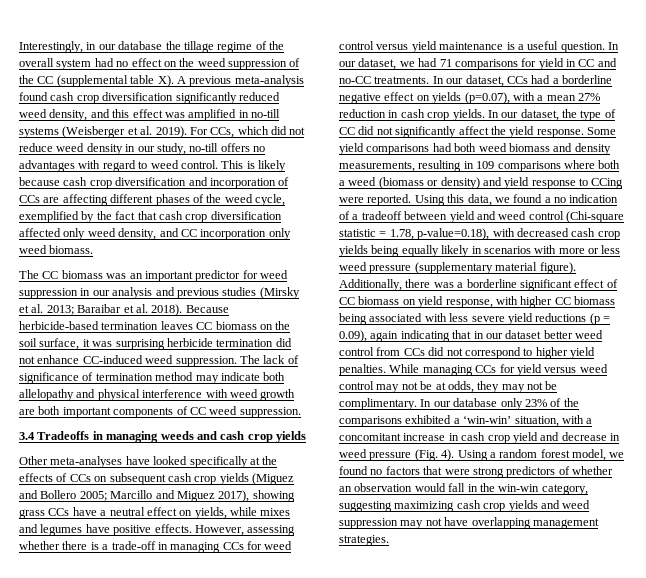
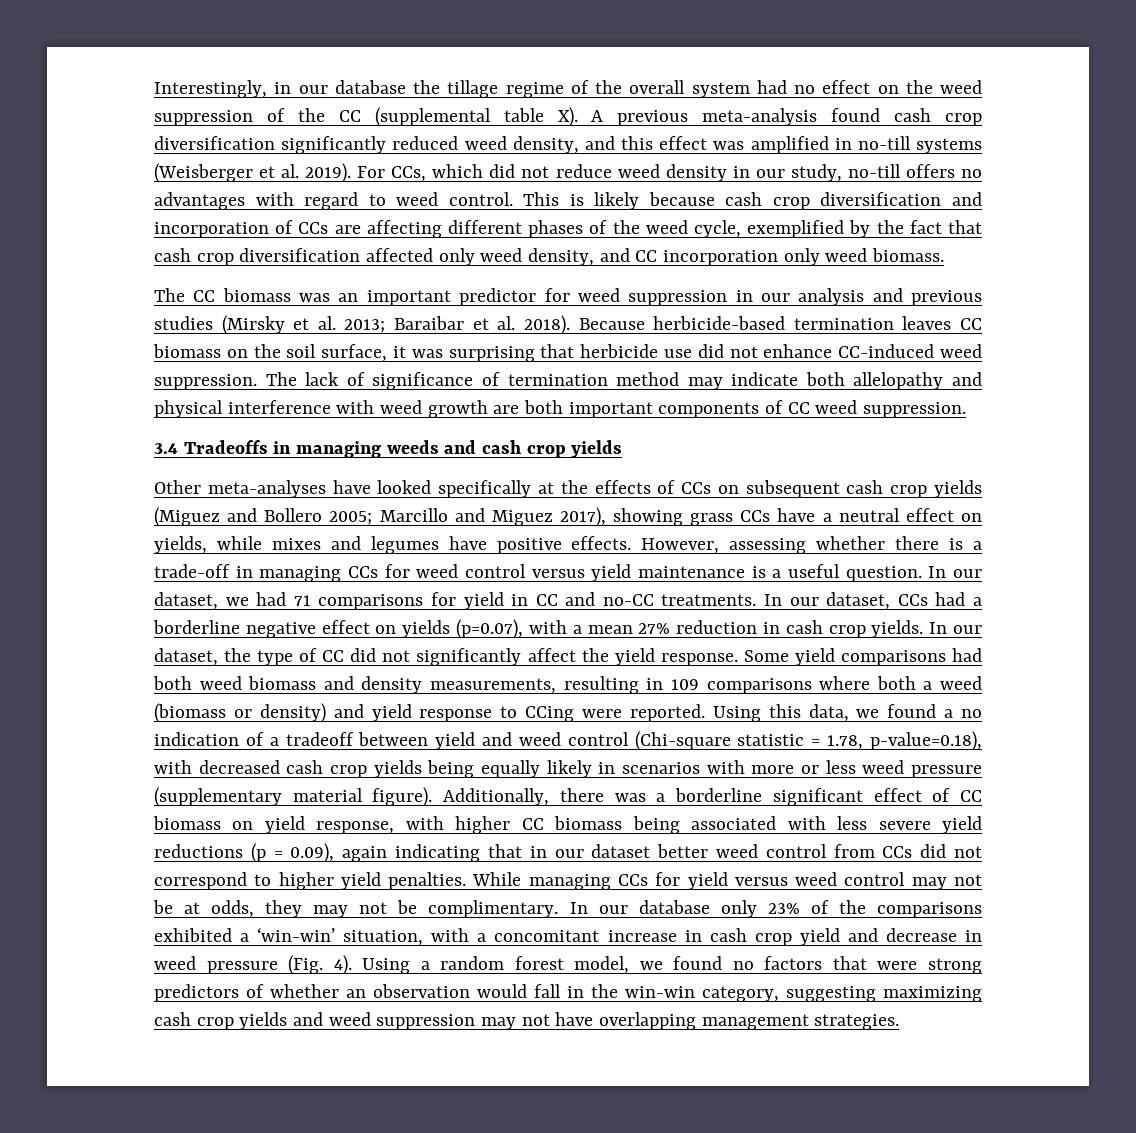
[166,338,274,347] herbicide termination -> [540,344,692,358] that herbicide use

